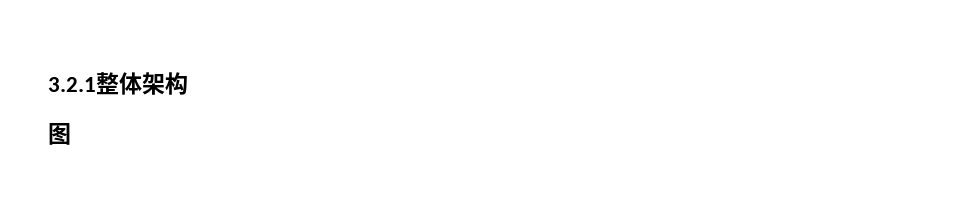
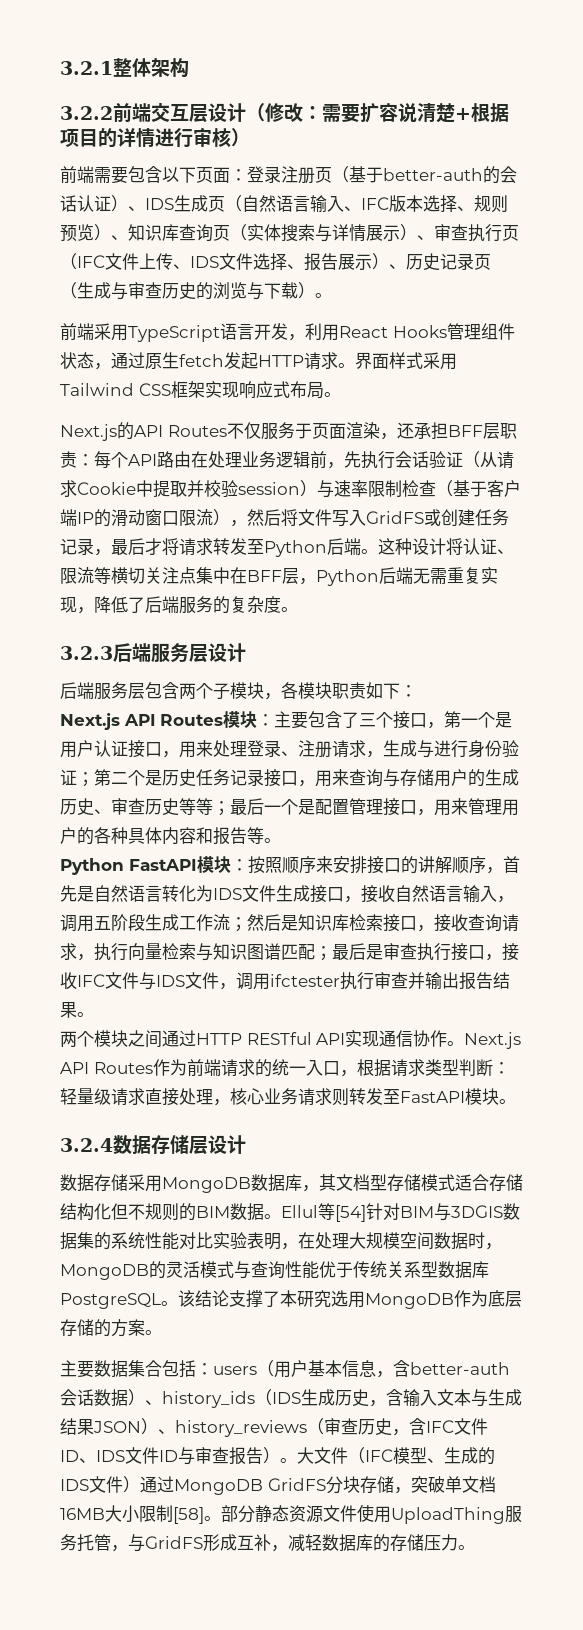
[48,123,71,145] 图 -> [60,103,509,123] [60,127,250,148] [60,166,517,184] [60,195,508,213] [60,224,519,242] [60,253,491,271] [60,282,332,300] [60,323,515,342] [60,352,457,370] [60,381,341,399] [60,422,517,441] [60,451,514,469] [60,480,521,498] [60,509,509,527] [60,538,514,557] [60,567,498,586] [60,596,298,614] [60,643,246,663] [60,682,417,700] [60,711,513,730] [60,740,519,758] [60,769,519,787] [60,798,519,816] [60,827,281,845] [60,856,520,875] [60,885,514,903] [60,914,519,932] [60,943,519,961] [60,972,510,990] [60,1002,94,1018] [60,1030,522,1049] [60,1059,510,1077] [60,1088,516,1106] [60,1135,246,1155] [60,1174,523,1193] [60,1203,520,1222] [60,1232,502,1250] [60,1261,489,1280] [60,1290,522,1309] [60,1319,162,1337] [60,1360,510,1378] [60,1389,522,1408] [60,1418,488,1437] [60,1447,495,1465] [60,1476,496,1495] [60,1504,522,1524] [60,1534,475,1552] 3.2.2前端交互层设计（修改：需要扩容说清楚+根据项目的详情进行审核） // 前端需要包含以下页面：登录注册页（基于better-auth的会话认证）、IDS生成页（自然语言输入、IFC版本选择、规则预览）、知识库查询页（实体搜索与详情展示）、审查执行页（IFC文件上传、IDS文件选择、报告展示）、历史记录页（生成与审查历史的浏览与下载）。 // 前端采用TypeScript语言开发，利用React Hooks管理组件状态，通过原生fetch发起HTTP请求。界面样式采用Tailwind CSS框架实现响应式布局。 // Next.js的API Routes不仅服务于页面渲染，还承担BFF层职责：每个API路由在处理业务逻辑前，先执行会话验证（从请求Cookie中提取并校验session）与速率限制检查（基于客户端IP的滑动窗口限流），然后将文件写入GridFS或创建任务记录，最后才将请求转发至Python后端。这种设计将认证、限流等横切关注点集中在BFF层，Python后端无需重复实现，降低了后端服务的复杂度。 // 3.2.3后端服务层设计 // 后端服务层包含两个子模块，各模块职责如下： // Next.js API Routes模块：主要包含了三个接口，第一个是用户认证接口，用来处理登录、注册请求，生成与进行身份验证；第二个是历史任务记录接口，用来查询与存储用户的生成历史、审查历史等等；最后一个是配置管理接口，用来管理用户的各种具体内容和报告等。 // Python FastAPI模块：按照顺序来安排接口的讲解顺序，首先是自然语言转化为IDS文件生成接口，接收自然语言输入，调用五阶段生成工作流；然后是知识库检索接口，接收查询请求，执行向量检索与知识图谱匹配；最后是审查执行接口，接收IFC文件与IDS文件，调用ifctester执行审查并输出报告结果。 // 两个模块之间通过HTTP RESTful API实现通信协作。Next.js API Routes作为前端请求的统一入口，根据请求类型判断：轻量级请求直接处理，核心业务请求则转发至FastAPI模块。 // 3.2.4数据存储层设计 // 数据存储采用MongoDB数据库，其文档型存储模式适合存储结构化但不规则的BIM数据。Ellul等[54]针对BIM与3DGIS数据集的系统性能对比实验表明，在处理大规模空间数据时，MongoDB的灵活模式与查询性能优于传统关系型数据库PostgreSQL。该结论支撑了本研究选用MongoDB作为底层存储的方案。 // 主要数据集合包括：users（用户基本信息，含better-auth会话数据）、history_ids（IDS生成历史，含输入文本与生成结果JSON）、history_reviews（审查历史，含IFC文件ID、IDS文件ID与审查报告）。大文件（IFC模型、生成的IDS文件）通过MongoDB GridFS分块存储，突破单文档16MB大小限制[58]。部分静态资源文件使用UploadThing服务托管，与GridFS形成互补，减轻数据库的存储压力。

